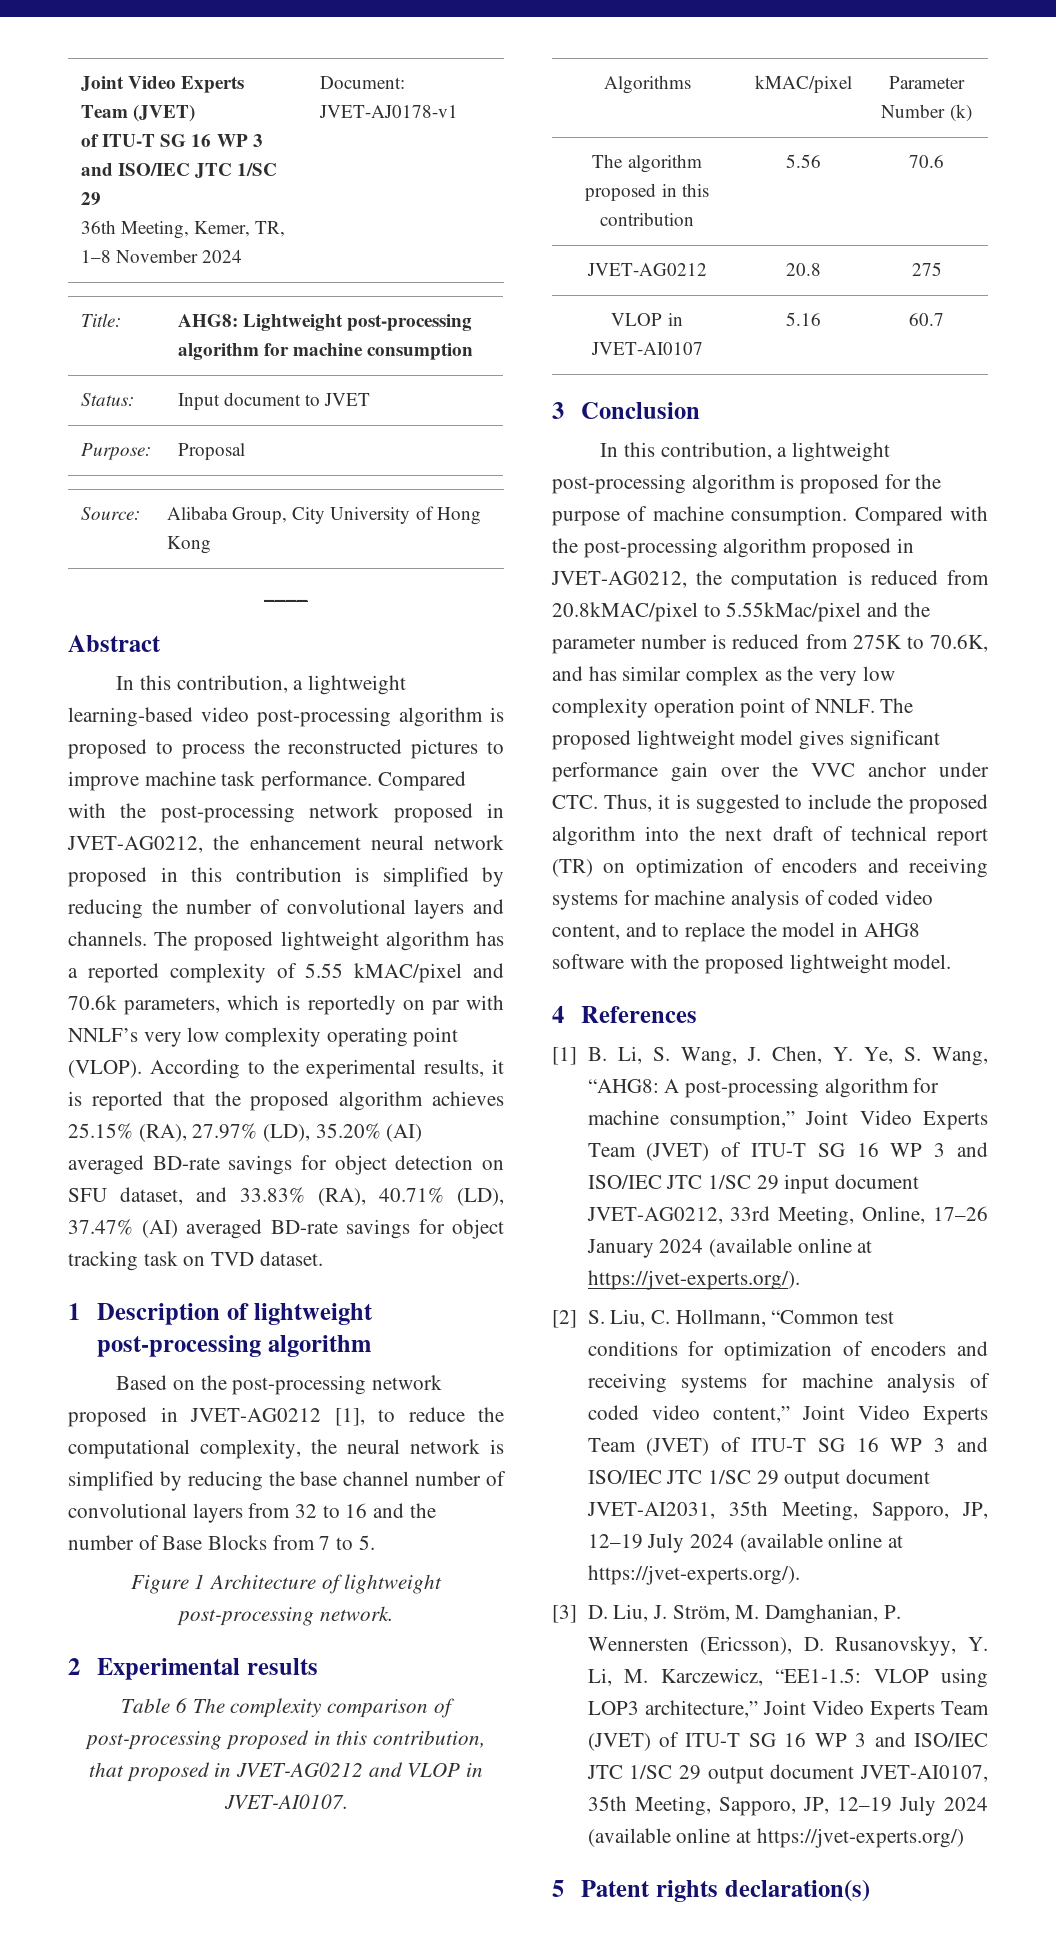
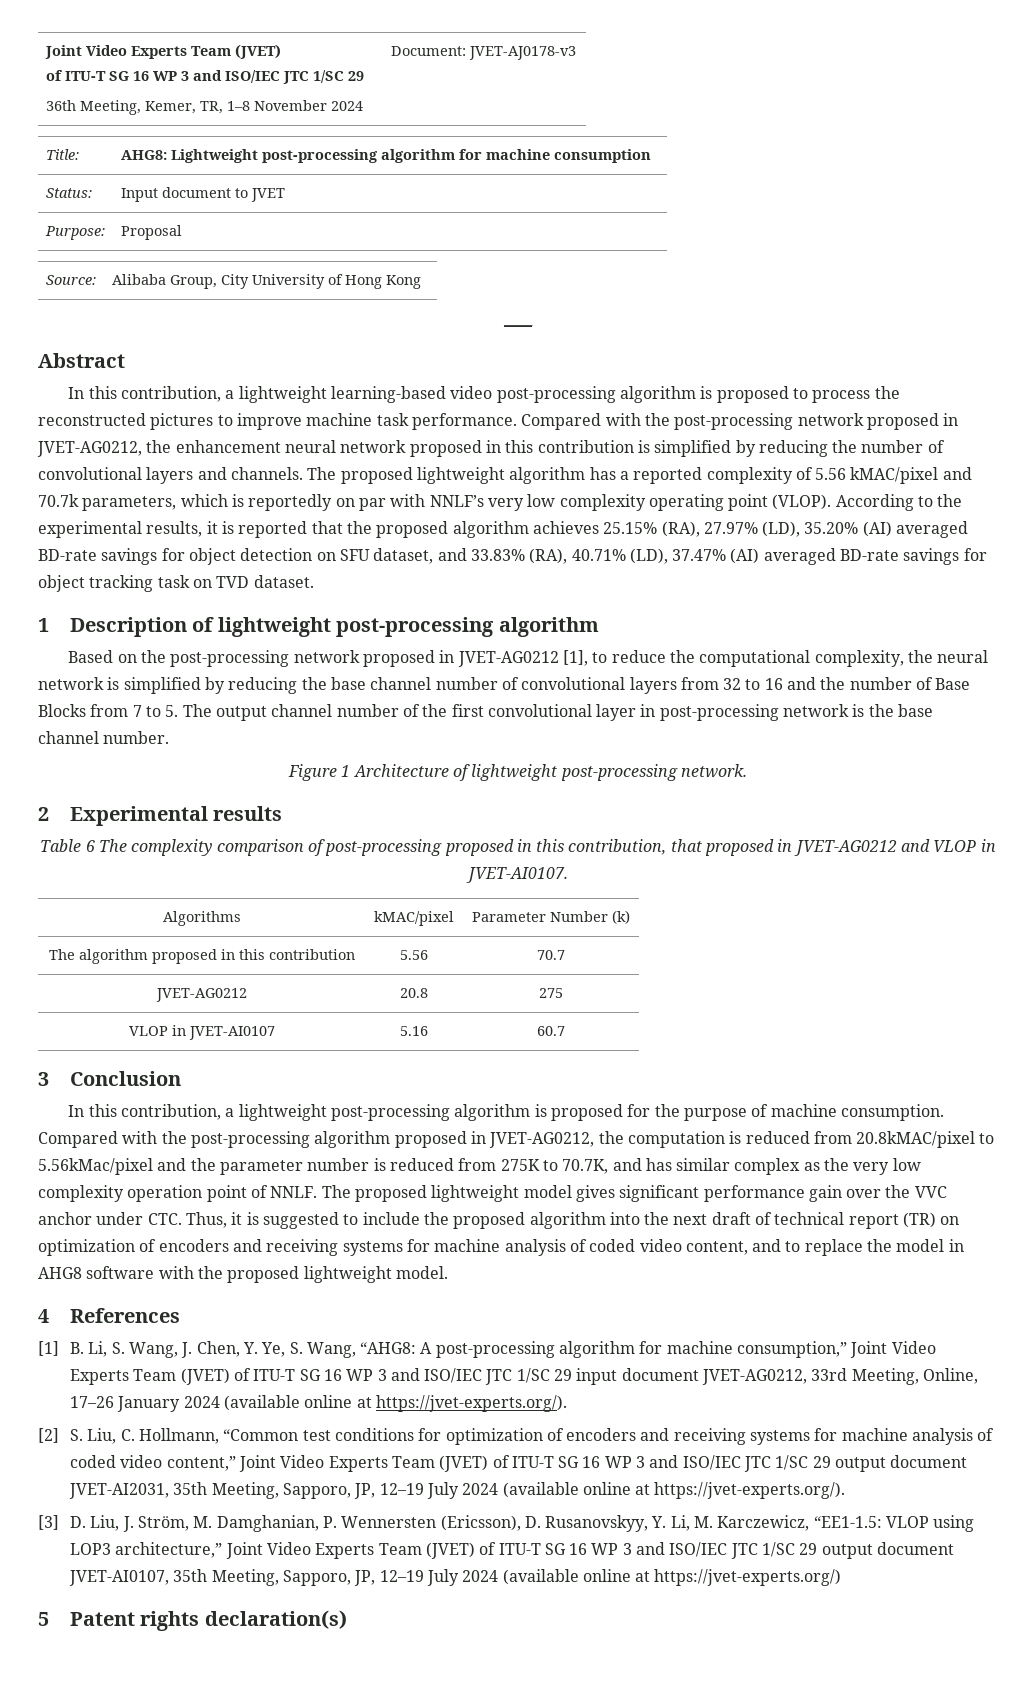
[319,105,459,118] JVET-AJ0178-v1 -> [468,46,576,60] JVET-AJ0178-v3
[305,963,344,978] 5.55 -> [815,468,847,480] 5.56
[68,995,117,1010] 70.6k -> [38,494,79,507] 70.7k
(375, 1542) none -> [182,704,934,721] [38,731,170,744] The output channel number of the first convolutional layer in post-processing network is the base channel number.
[909,155,944,168] 70.6 -> [536,950,565,960] 70.7
[726,602,862,622] 5.55kMac/pixel -> [38,1158,153,1175] 5.56kMac/pixel
[930,634,988,652] 70.6K, -> [562,1159,609,1174] 70.7K,

